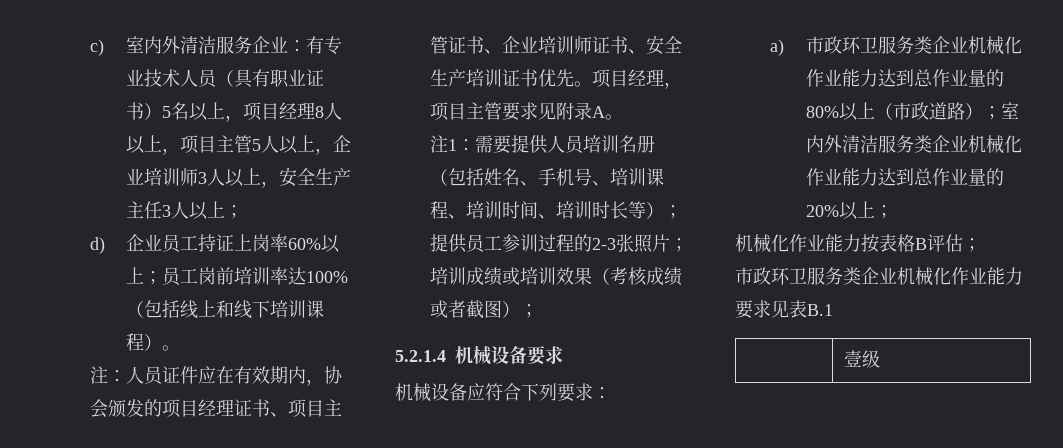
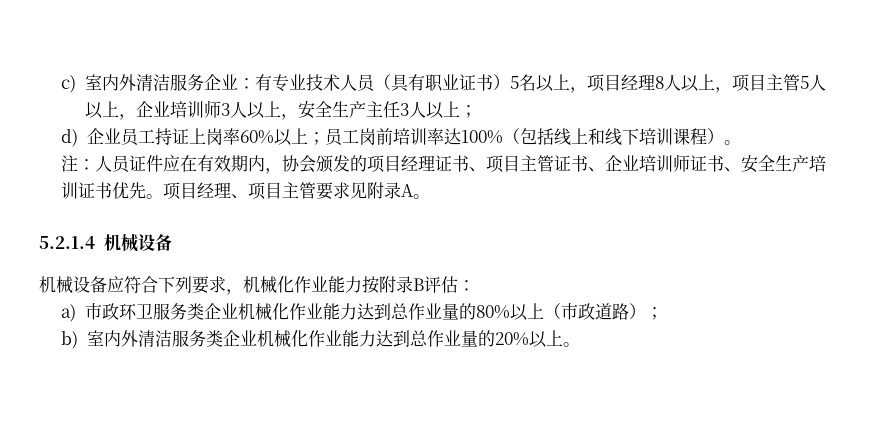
[664,82,683,89] ， -> [231,194,249,199] 、
[430,135,656,154] [430,168,665,186] [430,201,683,219] [430,234,689,253] [430,267,683,286] [430,300,539,319] // 注1：需要提供人员培训名册（包括姓名、手机号、培训课程、培训时间、培训时长等）；提供员工参训过程的2-3张照片；培训成绩或培训效果（考核成绩或者截图）； -> (431, 196) none
[527,346,563,365] 要求 -> (172, 242) none
(593, 392) none -> [226,276,458,295] ，机械化作业能力按附录B评估
(1001, 113) none -> [61,331,79,349] // b)
[874,205,893,219] [735,234,981,253] [735,267,1023,286] [735,300,833,319] [844,350,881,368] ； // 机械化作业能力按表格B评估； // 市政环卫服务类企业机械化作业能力要求见表B.1 // | 壹级 -> [562,342,580,347] 。

